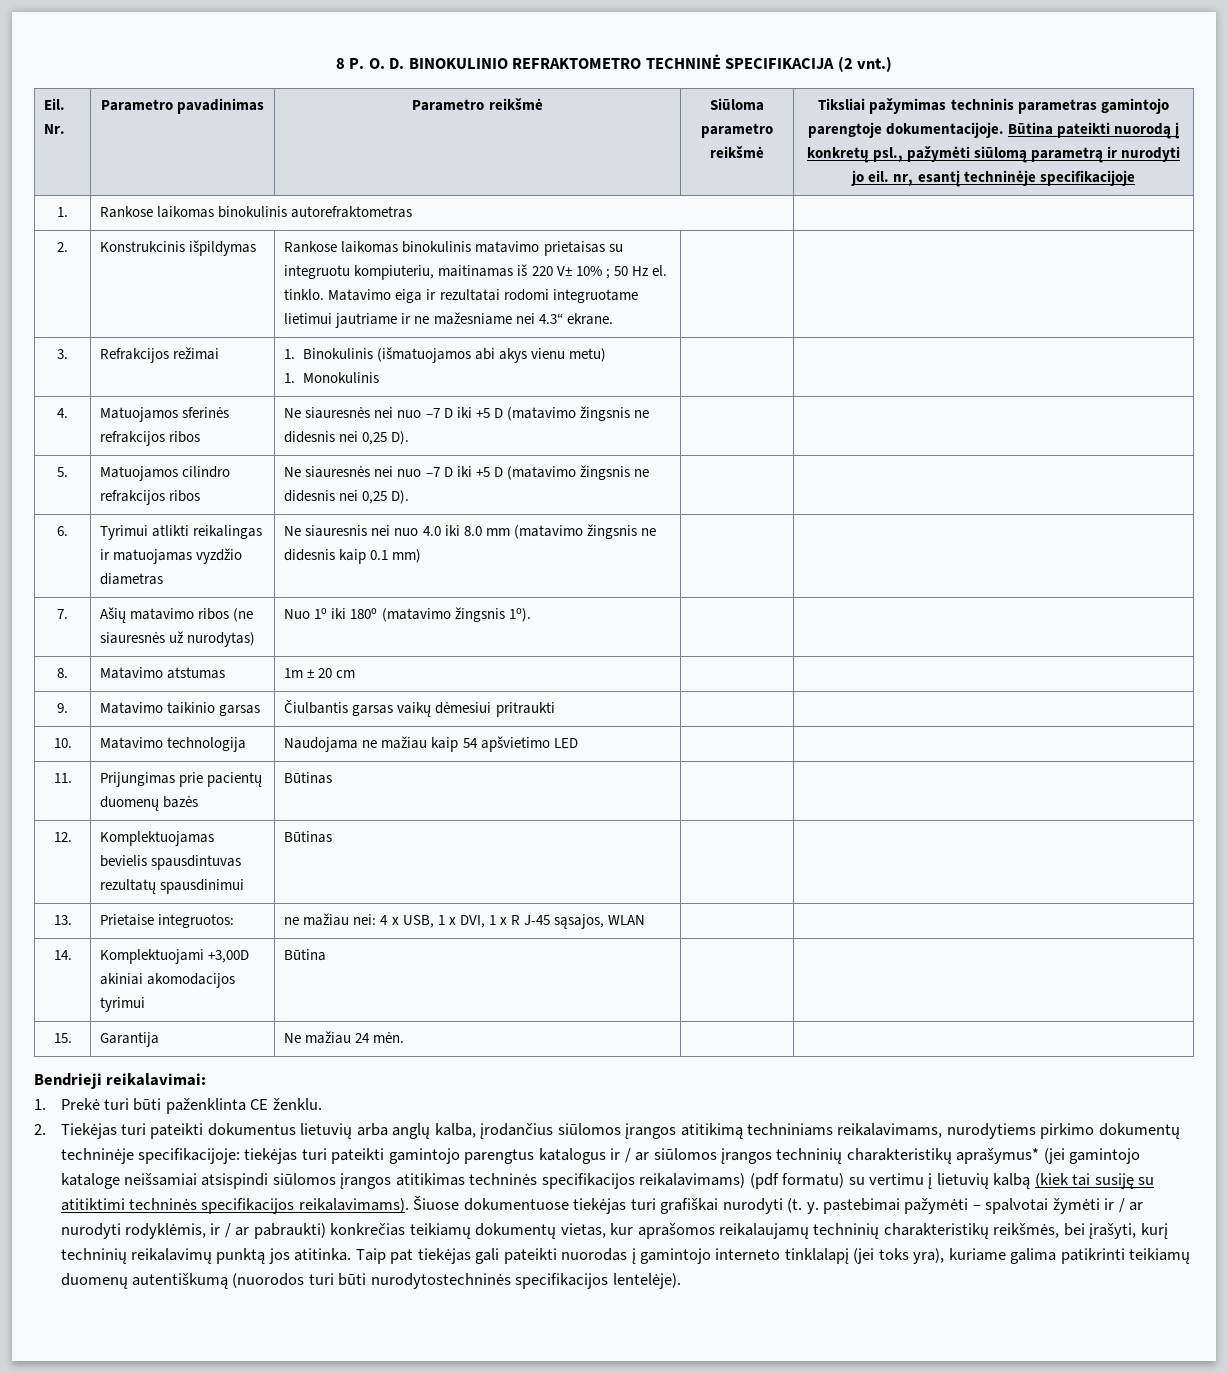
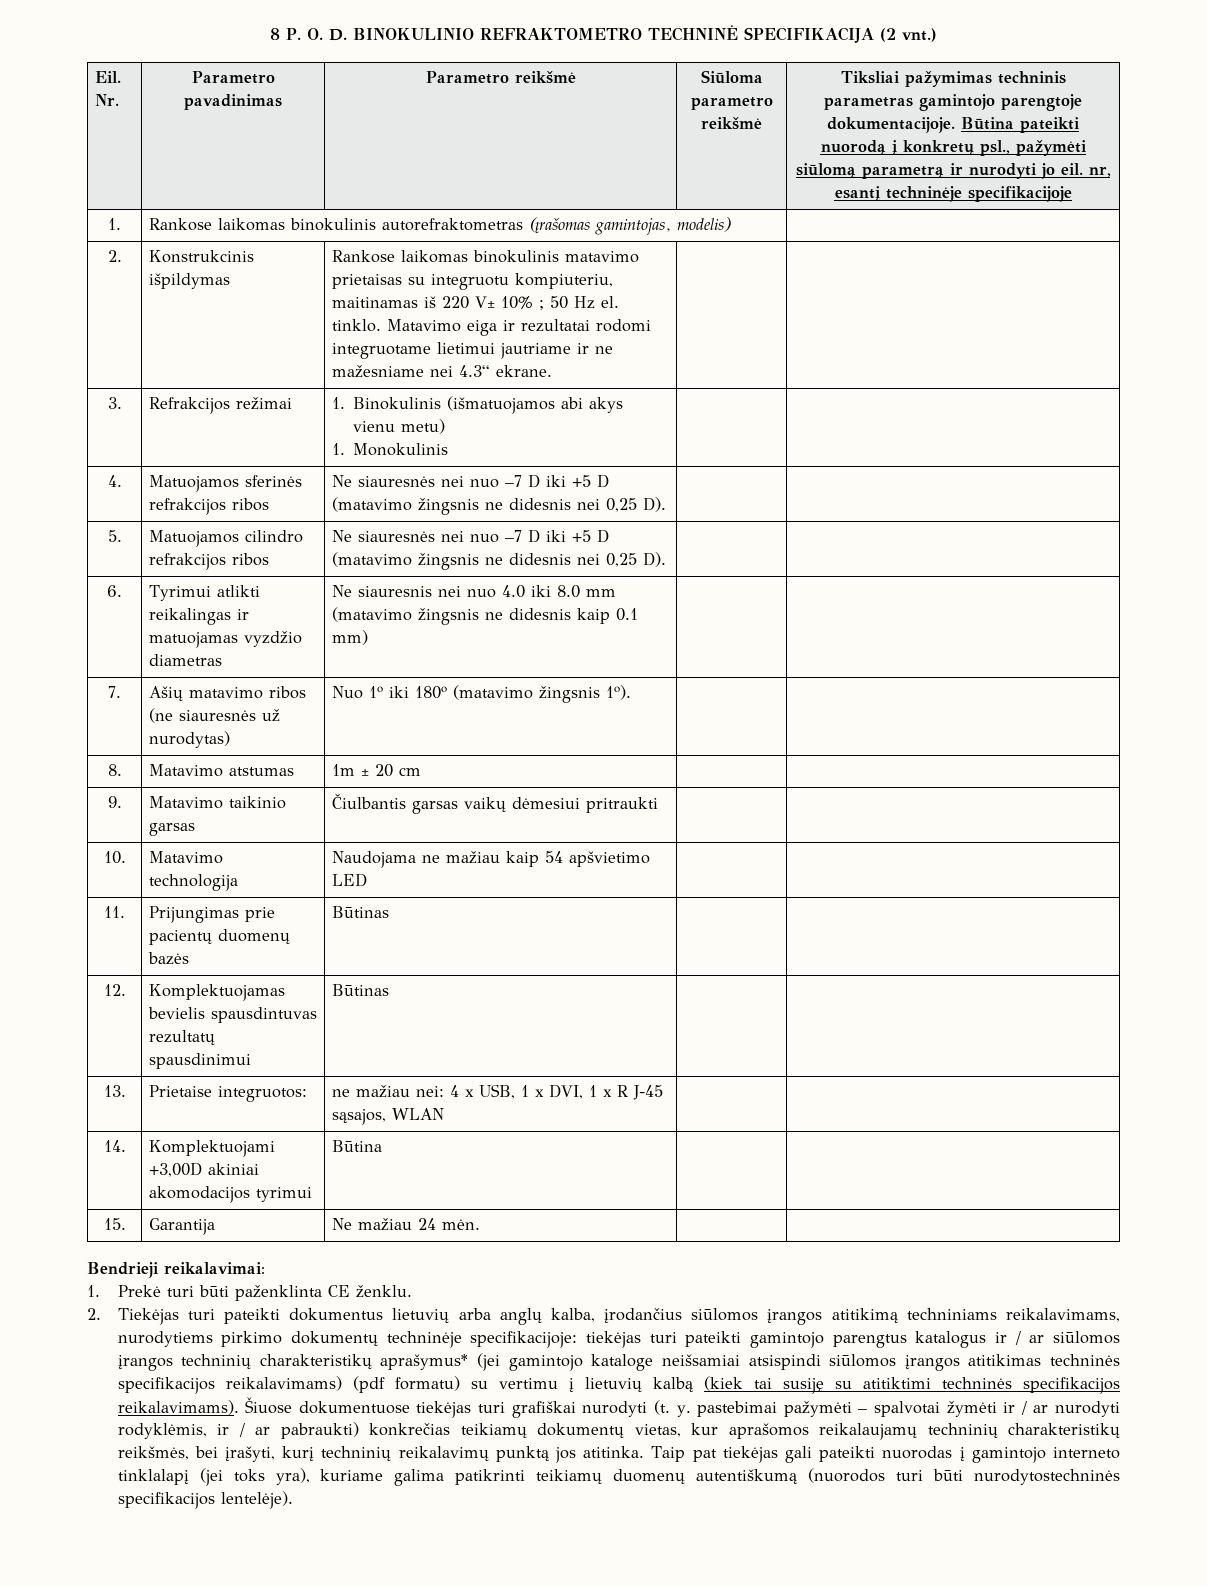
(413, 212) none -> [528,217,731,235] (įrašomas gamintojas, modelis)

